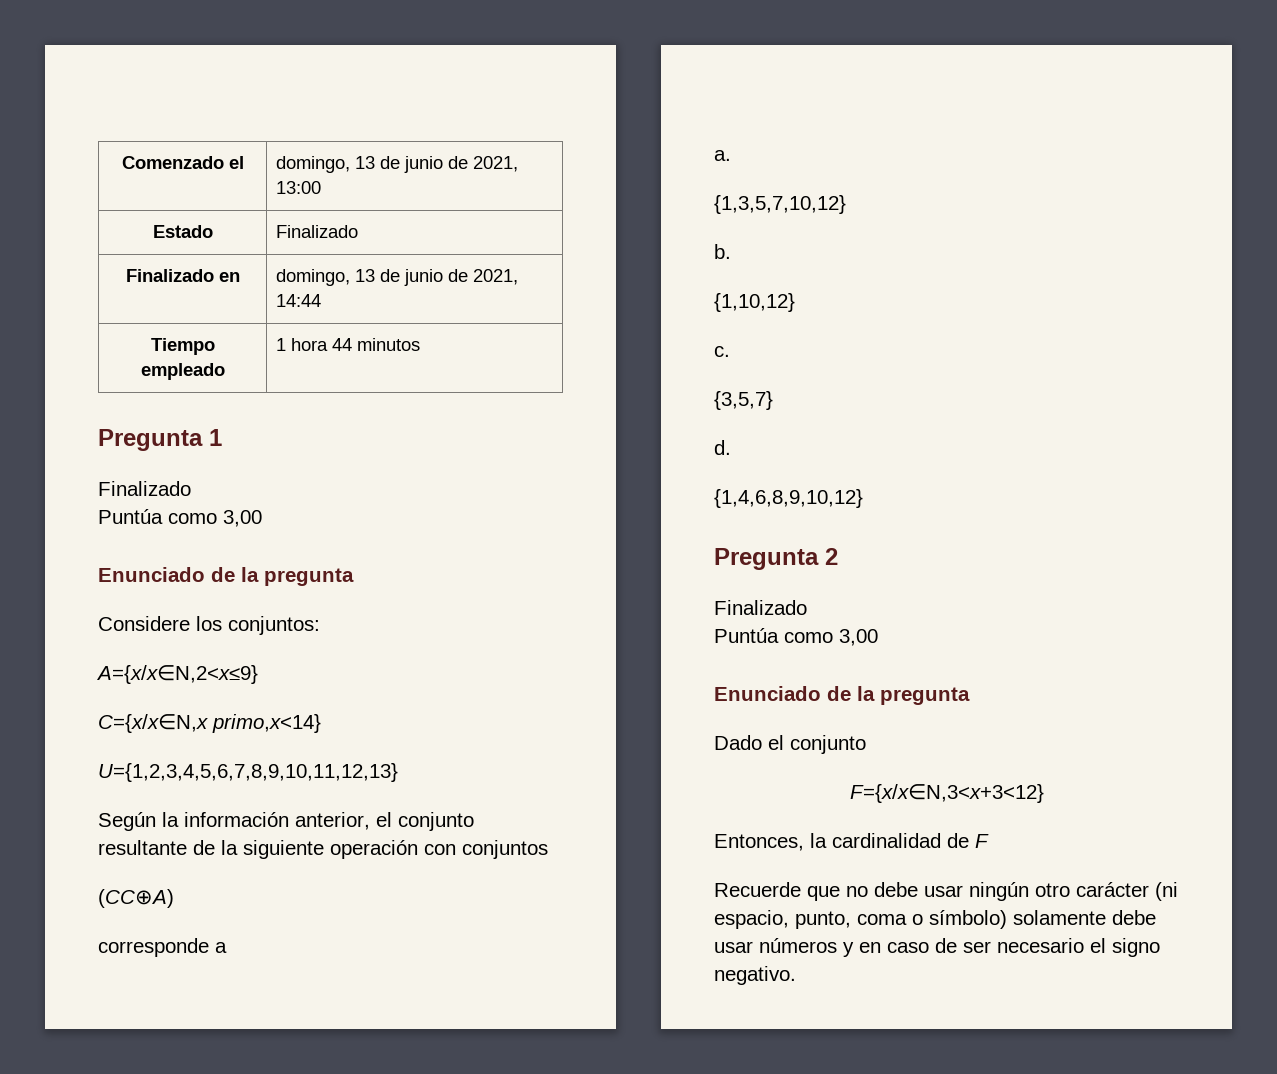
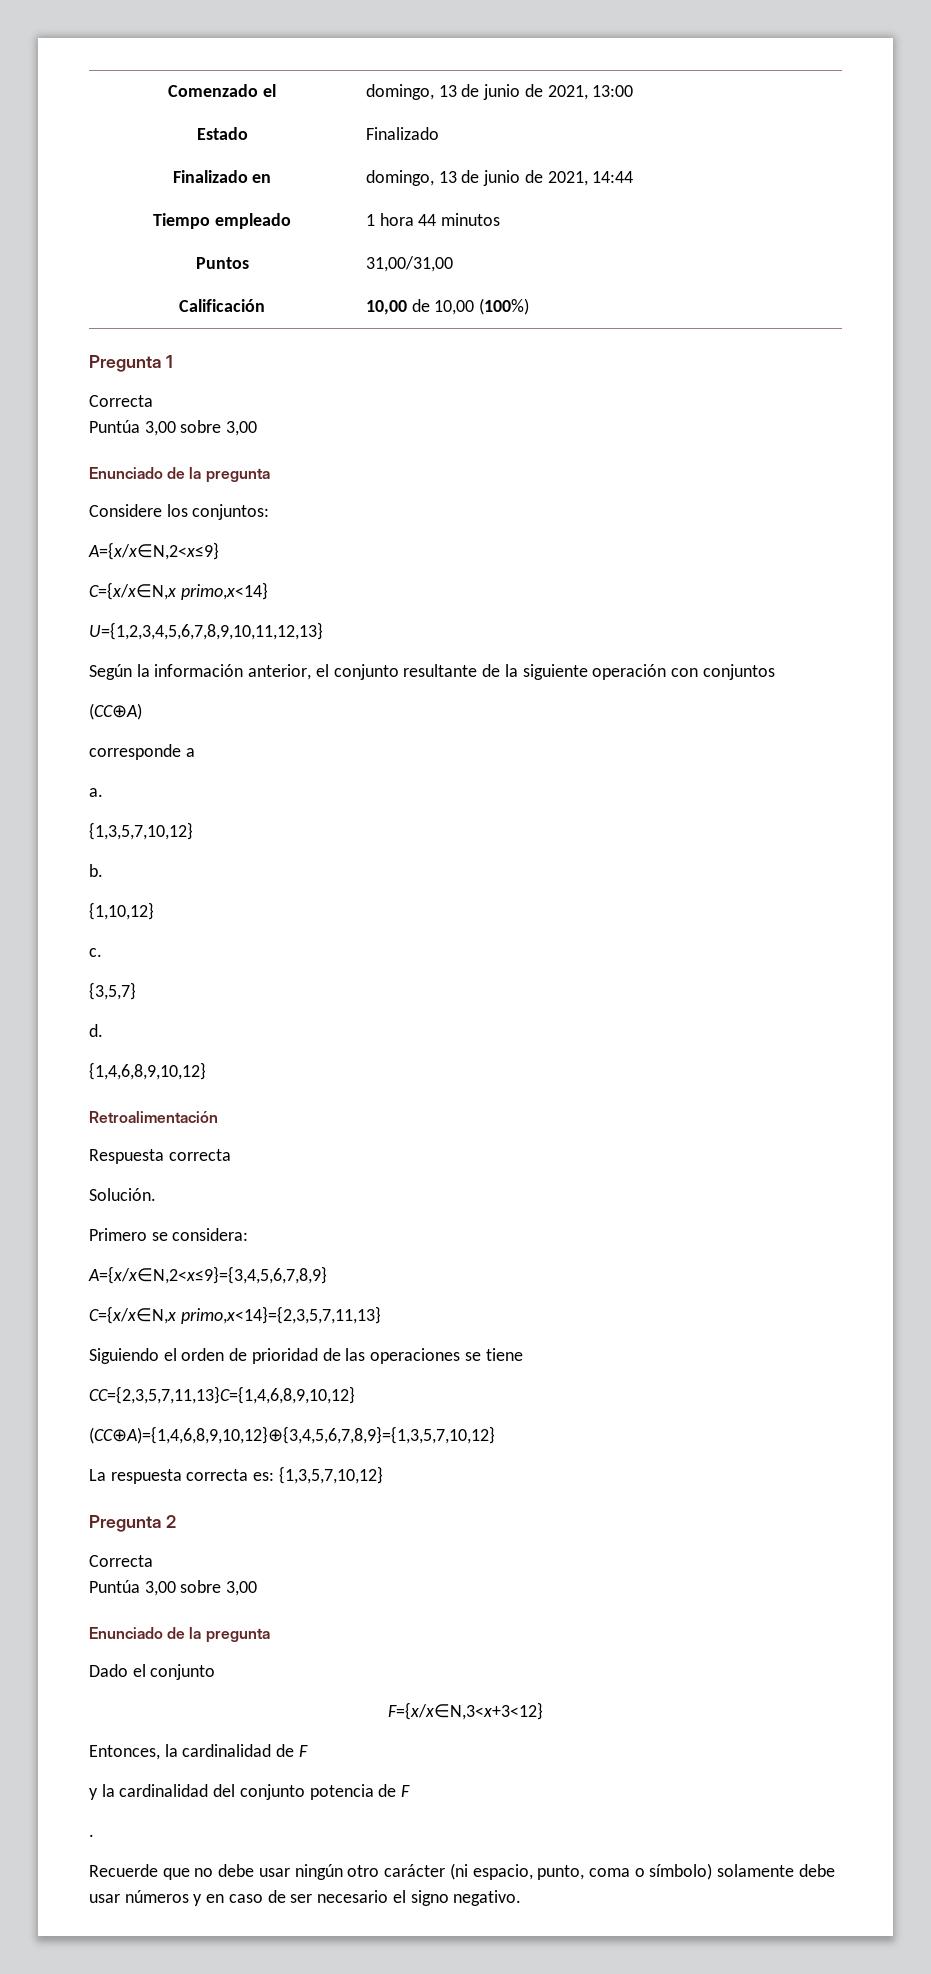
(420, 344) none -> [195,257,249,269] [365,256,453,272] [179,299,265,312] [365,298,530,315] // Puntos | 31,00/31,00 // Calificación | 10,00 de 10,00 (100%)
[98,481,191,496] [98,509,217,524] Finalizado // Puntúa como -> [89,395,153,407] [89,420,222,436] Correcta // Puntúa 3,00 sobre
(863, 498) none -> [89,1111,218,1123] [89,1149,231,1164] [89,1188,156,1201] [89,1228,249,1241] [88,1266,327,1284] [89,1306,381,1324] [89,1348,523,1364] [89,1386,355,1404] [89,1426,495,1444] [89,1466,383,1484] // Retroalimentación // Respuesta correcta // Solución. // Primero se considera: // A={x/x∈N,2<x≤9}={3,4,5,6,7,8,9} // C={x/x∈N,x primo,x<14}={2,3,5,7,11,13} // Siguiendo el orden de prioridad de las operaciones se tiene // CC={2,3,5,7,11,13}C={1,4,6,8,9,10,12} // (CC⊕A)={1,4,6,8,9,10,12}⊕{3,4,5,6,7,8,9}={1,3,5,7,10,12} // La respuesta correcta es: {1,3,5,7,10,12}
[714,600,807,615] [714,628,833,643] Finalizado // Puntúa como -> [89,1555,153,1567] [89,1580,222,1596] Correcta // Puntúa 3,00 sobre
(989, 841) none -> [89,1784,411,1800] [89,1834,94,1837] // y la cardinalidad del conjunto potencia de F // .

